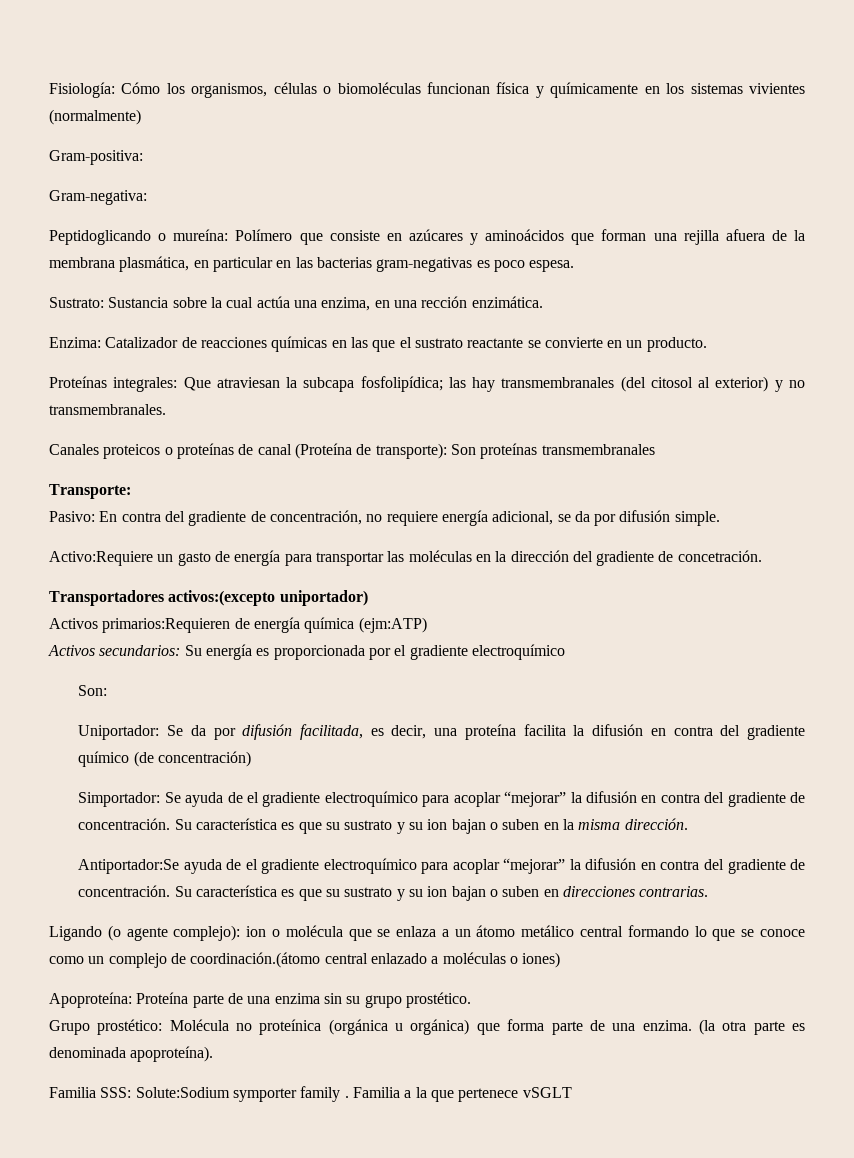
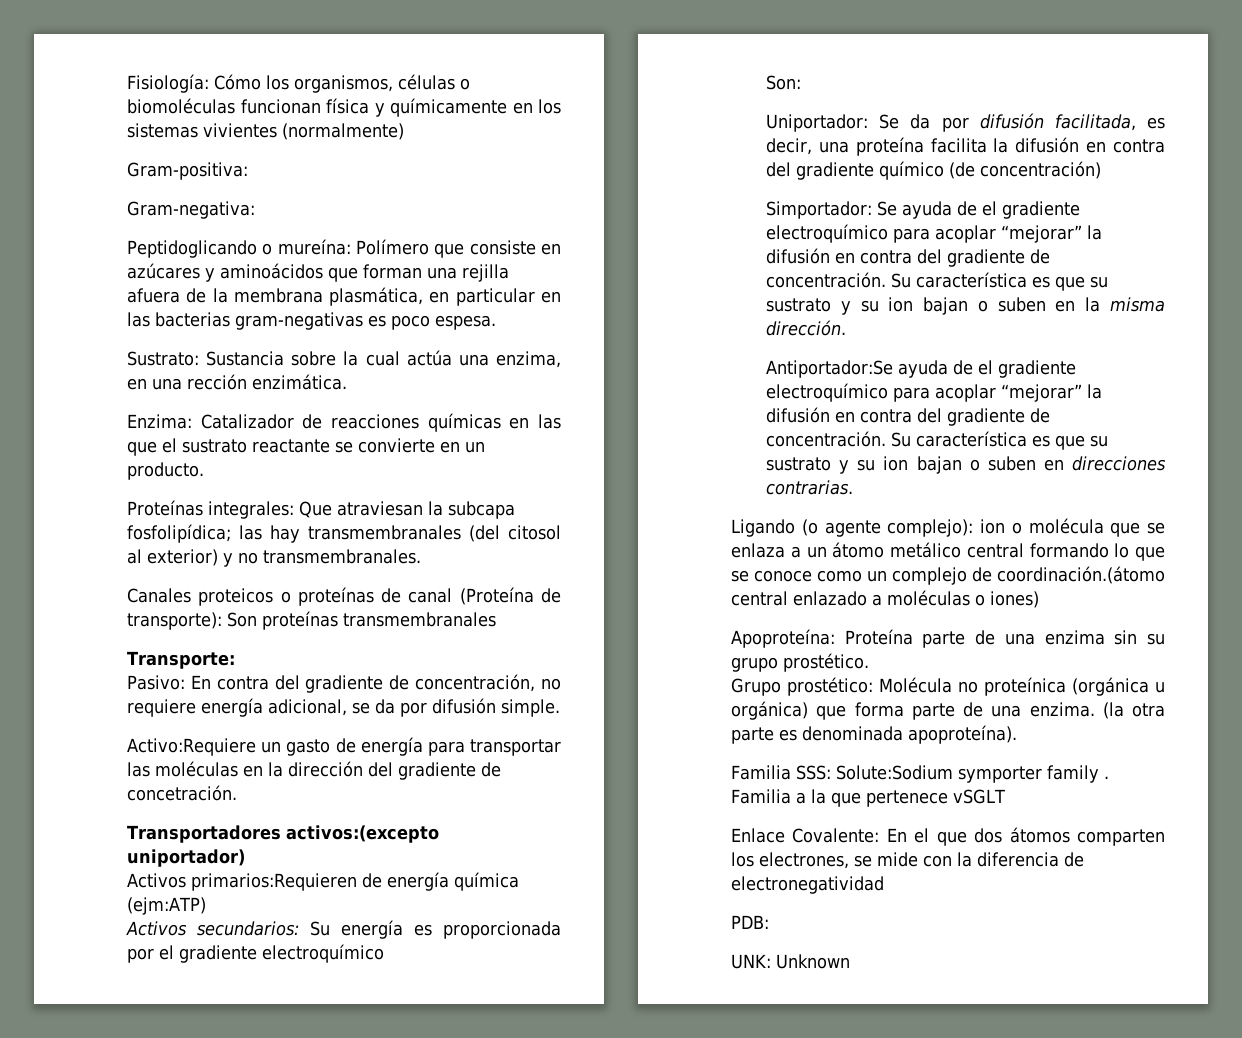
(572, 1092) none -> [731,827,1165,846] [731,852,1084,869] [731,876,884,894] [731,915,769,929] [731,954,850,969] // Enlace Covalente: En el que dos átomos comparten los electrones, se mide con la diferencia de electronegatividad // PDB: // UNK: Unknown

